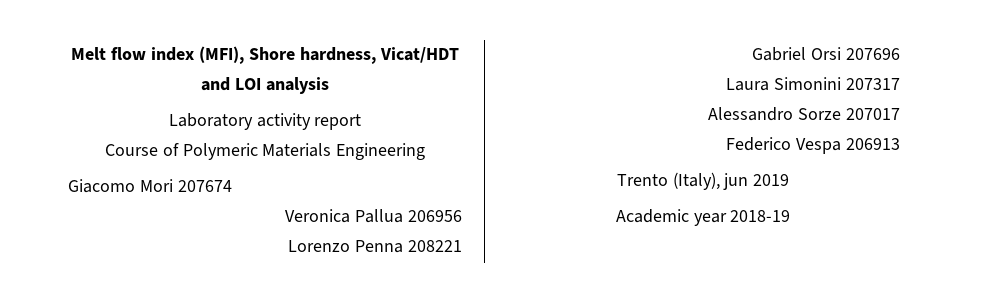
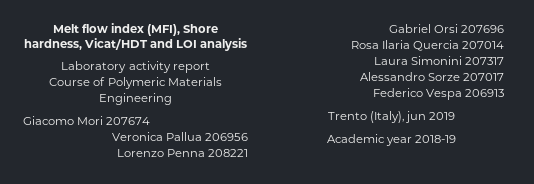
(900, 54) none -> [350,40,504,51] // Rosa Ilaria Quercia 207014

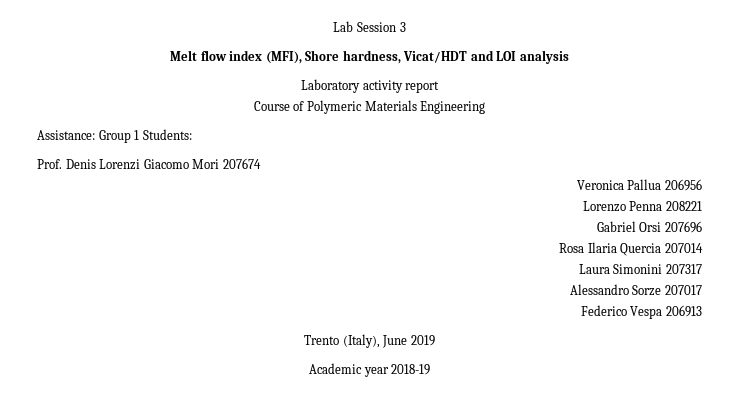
(52, 28) none -> [333,21,406,32] Lab Session 3 //
(172, 99) none -> [37,129,192,143] [37,159,141,170] Assistance: Group 1 Students: // Prof. Denis Lorenzi
[405,111,427,123] jun -> [382,335,408,348] June

